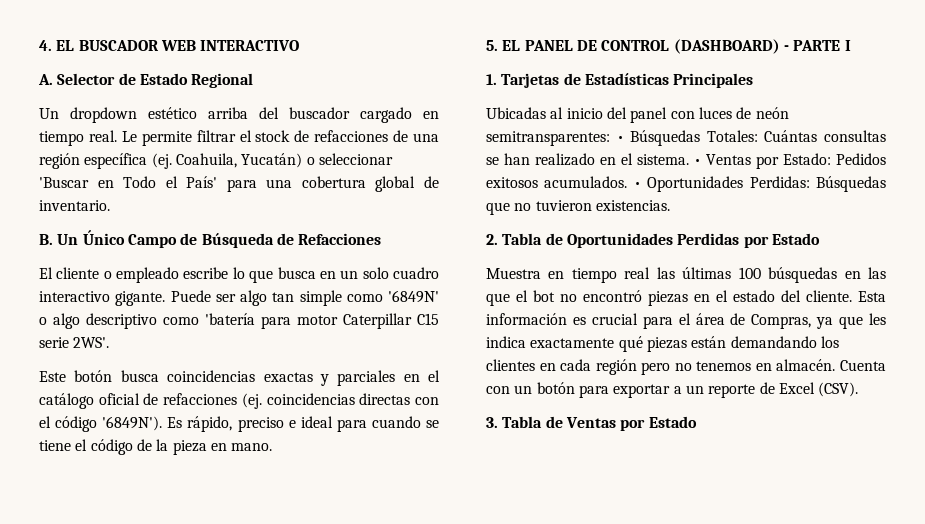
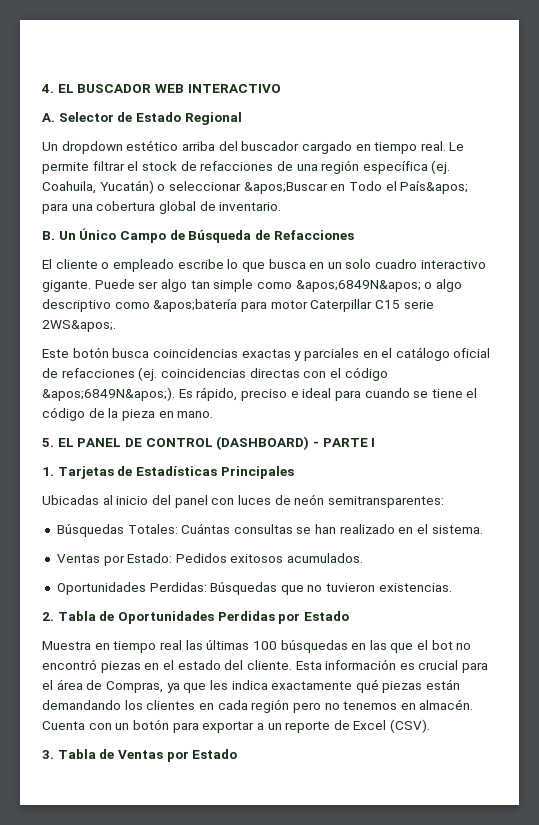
[39,177,89,188] 'Buscar -> [243,182,328,194] &apos;Buscar
[186,176,218,188] País' -> [400,181,469,194] País&apos;
[388,290,439,303] '6849N' -> [295,280,421,292] &apos;6849N&apos;
[205,313,255,325] 'batería -> [153,299,238,312] &apos;batería
[73,337,110,348] 2WS'. -> [42,320,116,332] 2WS&apos;.
[102,416,163,431] '6849N'). -> [42,387,175,401] &apos;6849N&apos;).
[616,136,624,142] • -> (444, 502) //
[694,159,701,165] • -> (483, 529) //
[633,182,641,188] • -> (364, 558) //

